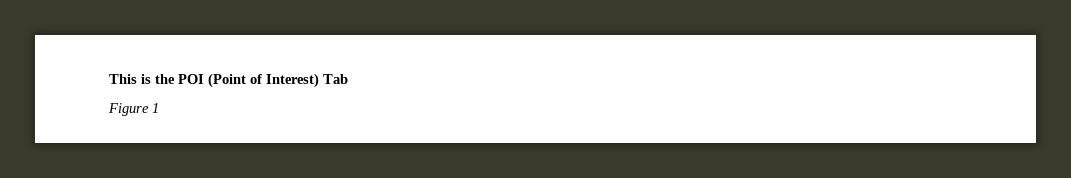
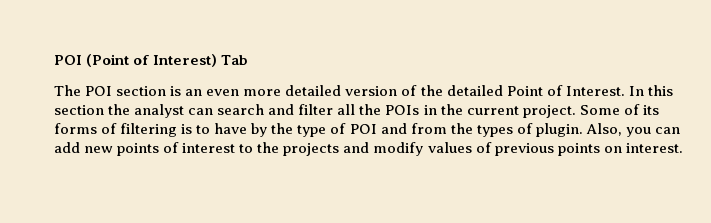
[109,74,175,84] This is the -> (54, 60) none
[108,103,159,116] Figure 1 -> [54,85,673,96] [54,104,659,118] [54,123,680,137] [54,142,683,156] The POI section is an even more detailed version of the detailed Point of Interest. In this section the analyst can search and filter all the POIs in the current project. Some of its forms of filtering is to have by the type of POI and from the types of plugin. Also, you can add new points of interest to the projects and modify values of previous points on interest.

